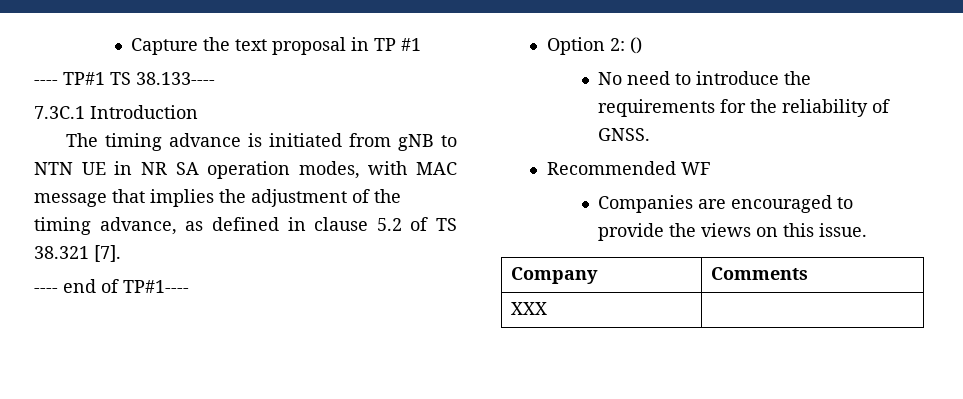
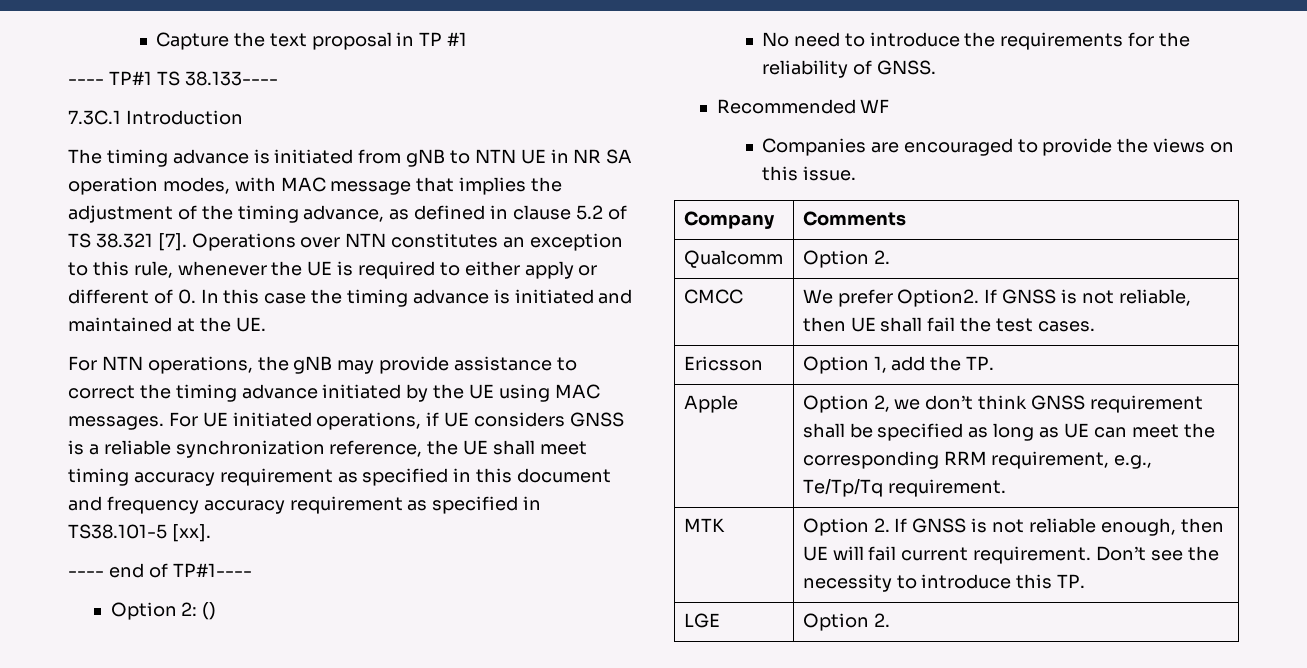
(121, 253) none -> [191,233,623,251] [68,261,598,279] [68,289,633,307] [68,317,266,332] [68,356,577,374] [68,384,600,402] [68,412,624,430] [68,440,587,458] [68,468,612,486] [68,496,542,514] [68,524,211,542] Operations over NTN constitutes an exception to this rule, whenever the UE is required to either apply or different of 0. In this case the timing advance is initiated and maintained at the UE. // For NTN operations, the gNB may provide assistance to correct the timing advance initiated by the UE using MAC messages. For UE initiated operations, if UE considers GNSS is a reliable synchronization reference, the UE shall meet timing accuracy requirement as specified in this document and frequency accuracy requirement as specified in TS38.101-5 [xx].
[511,302,548,315] XXX | -> [683,250,783,268] [802,250,890,268] [683,289,743,304] [802,289,1191,307] [802,317,1095,332] [683,356,763,371] [802,356,995,374] [683,395,738,413] [802,395,1203,413] [802,423,1215,441] [802,451,1153,469] [802,478,1006,497] [683,518,725,532] [802,518,1224,536] [802,546,1219,564] [802,574,1086,592] [683,613,720,628] [802,613,890,631] Qualcomm | Option 2. // CMCC | We prefer Option2. If GNSS is not reliable, then UE shall fail the test cases. // Ericsson | Option 1, add the TP. // Apple | Option 2, we don’t think GNSS requirement shall be specified as long as UE can meet the corresponding RRM requirement, e.g., Te/Tp/Tq requirement. // MTK | Option 2. If GNSS is not reliable enough, then UE will fail current requirement. Don’t see the necessity to introduce this TP. // LGE | Option 2.

